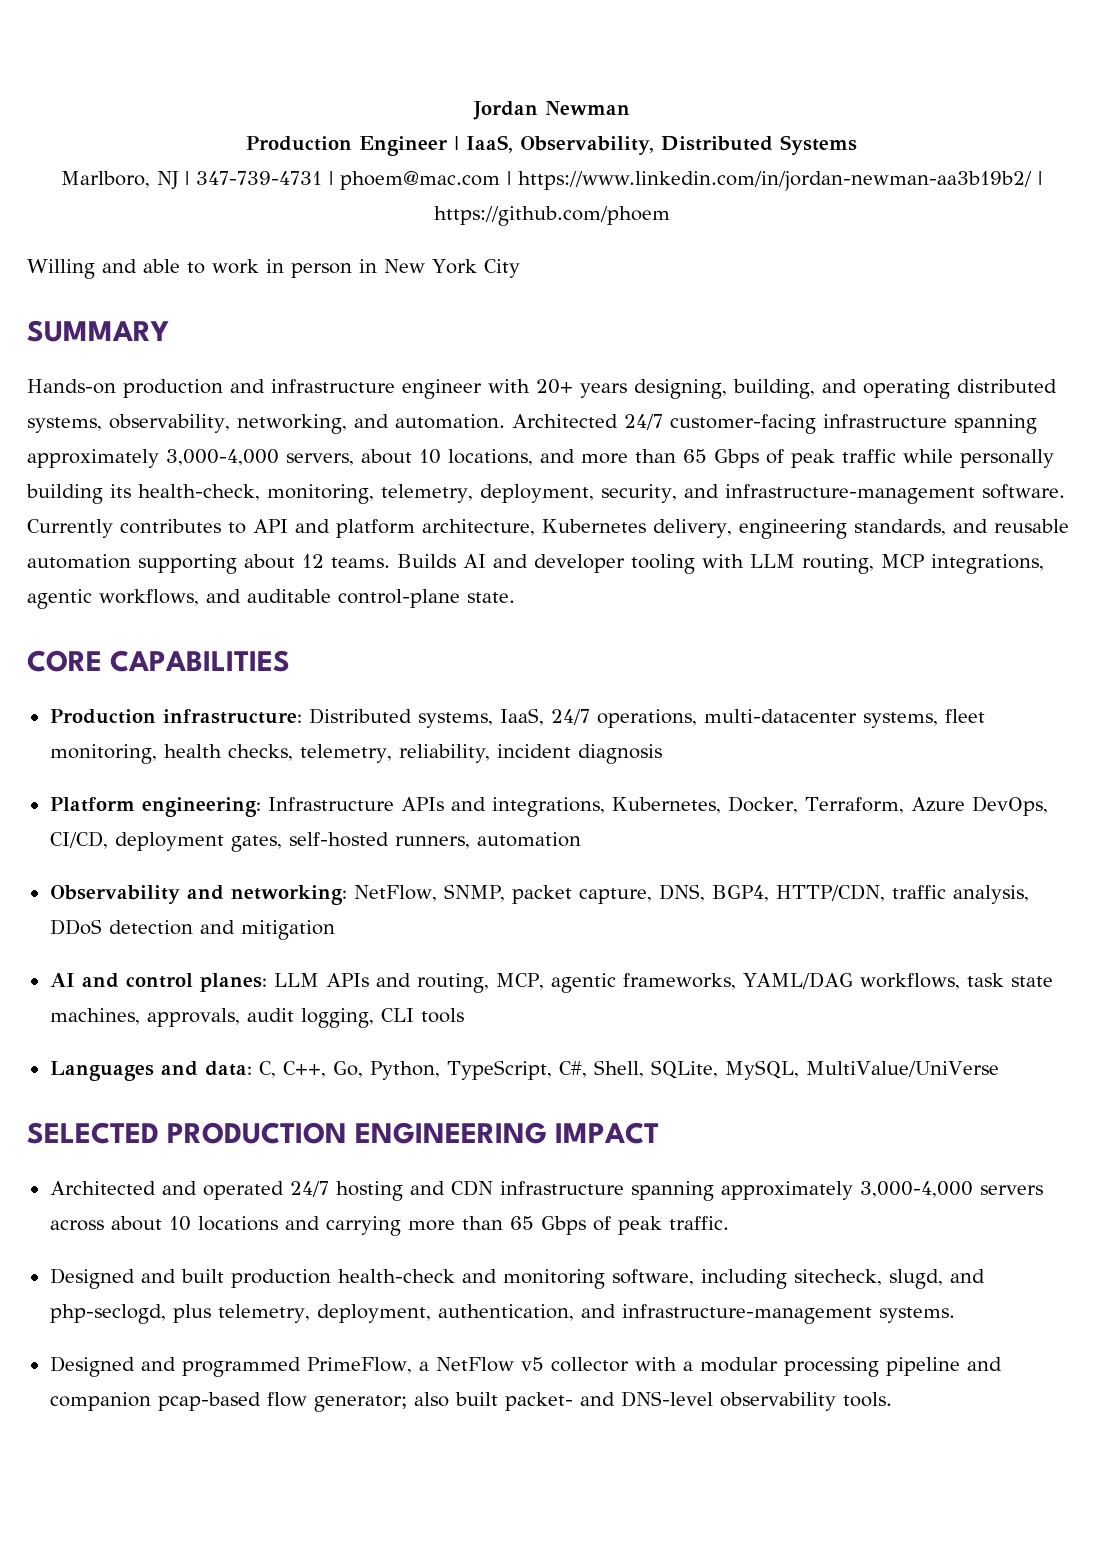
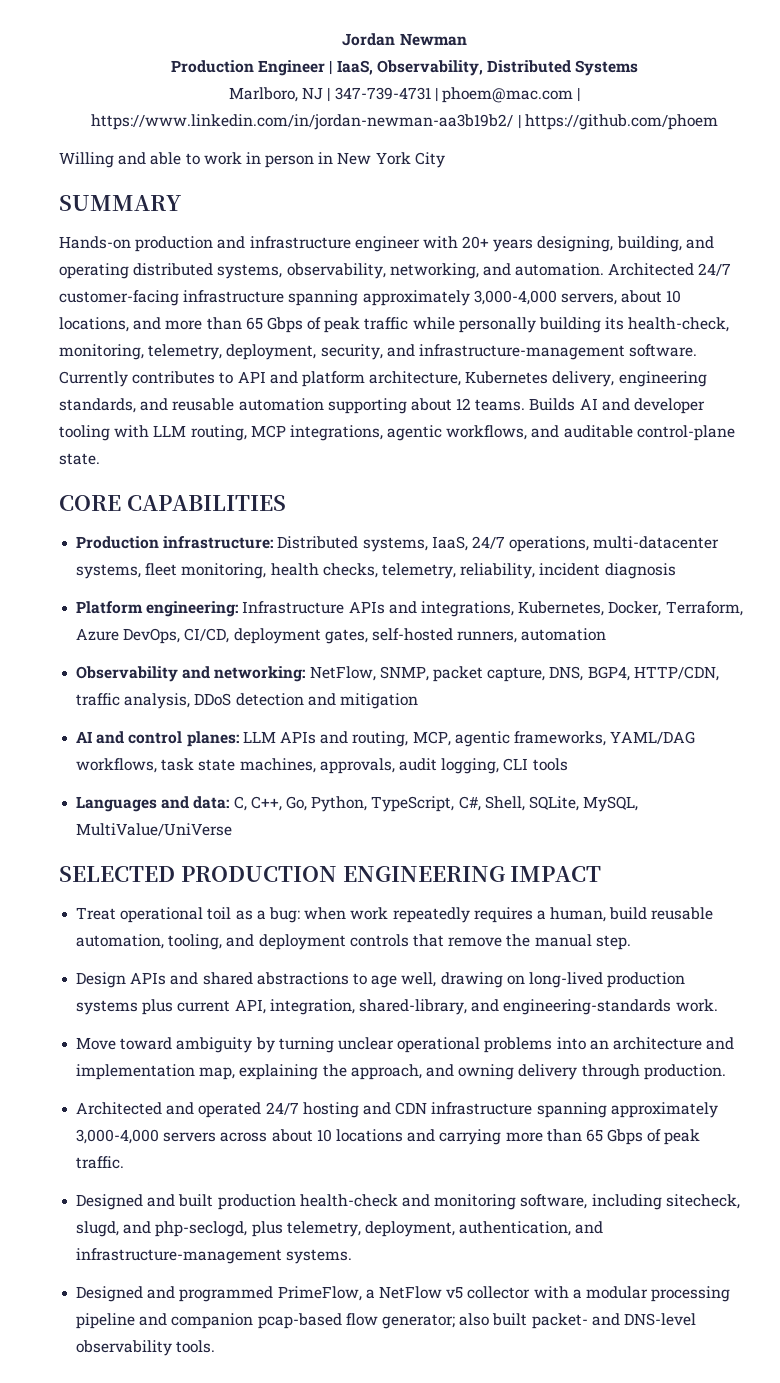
(660, 1133) none -> [76,907,714,923] [76,934,631,950] [76,972,686,988] [76,999,718,1015] [76,1037,735,1053] [76,1064,726,1080] // Treat operational toil as a bug: when work repeatedly requires a human, build reusable automation, tooling, and deployment controls that remove the manual step. // Design APIs and shared abstractions to age well, drawing on long-lived production systems plus current API, integration, shared-library, and engineering-standards work. // Move toward ambiguity by turning unclear operational problems into an architecture and implementation map, explaining the approach, and owning delivery through production.

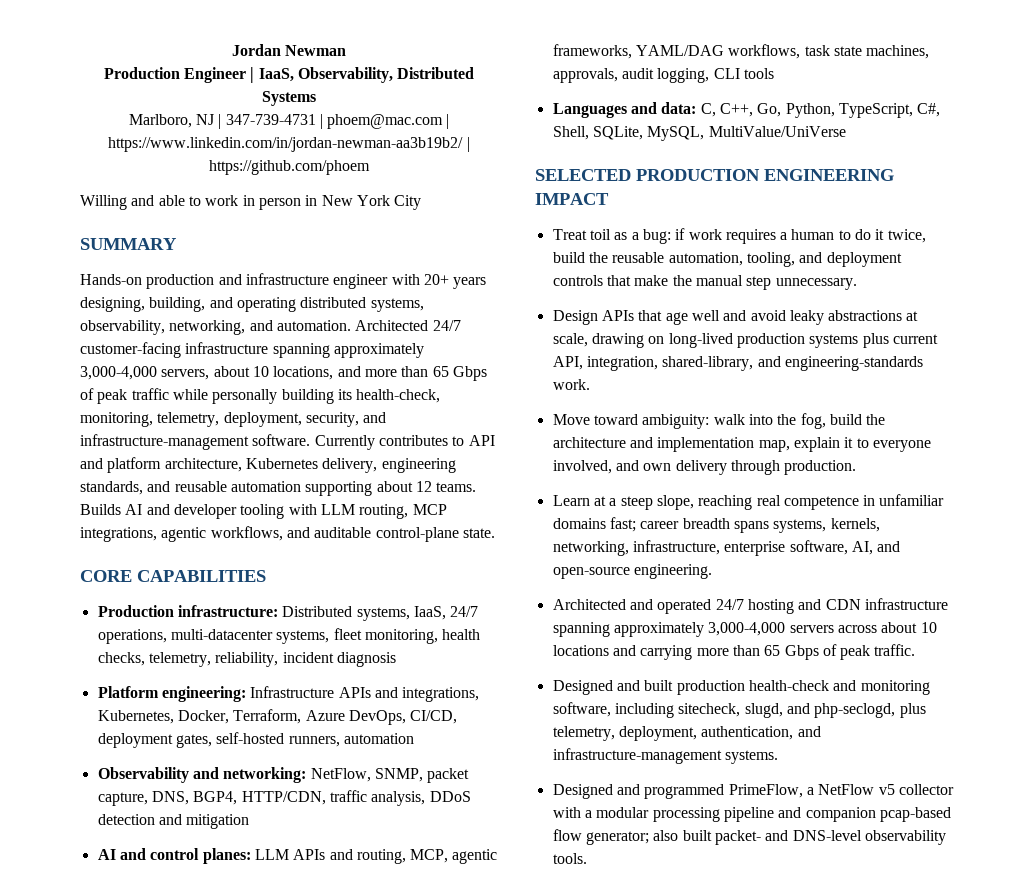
[120,907,204,923] operational -> (587, 234) none
[304,907,648,923] when work repeatedly requires a human, build -> [675,228,926,244] [552,252,608,263] if work requires a human to do it twice, build the
[448,937,503,947] remove -> [634,275,669,286] make
[595,935,631,950] step. -> [746,276,857,290] step unnecessary.
[170,972,437,988] and shared abstractions to age well, -> [638,310,919,325] [552,333,588,347] that age well and avoid leaky abstractions at scale,
[176,1037,735,1053] [76,1064,726,1080] ambiguity by turning unclear operational problems into an architecture and implementation map, explaining the approach, and owning delivery through production. -> [642,413,886,429] [552,437,931,452] [552,460,857,475] [552,494,945,510] [552,517,880,533] [552,540,901,556] [552,564,712,579] ambiguity: walk into the fog, build the architecture and implementation map, explain it to everyone involved, and own delivery through production. // Learn at a steep slope, reaching real competence in unfamiliar domains fast; career breadth spans systems, kernels, networking, infrastructure, enterprise software, AI, and open-source engineering.

